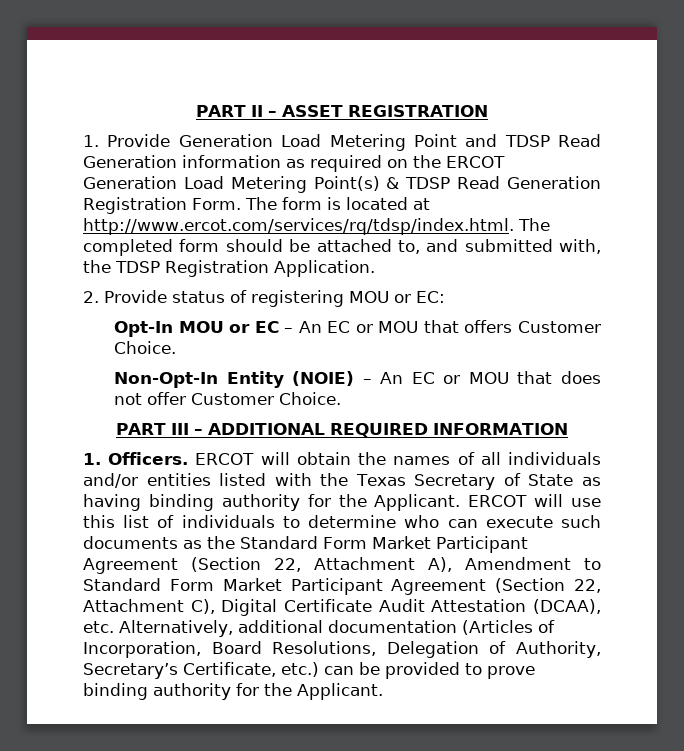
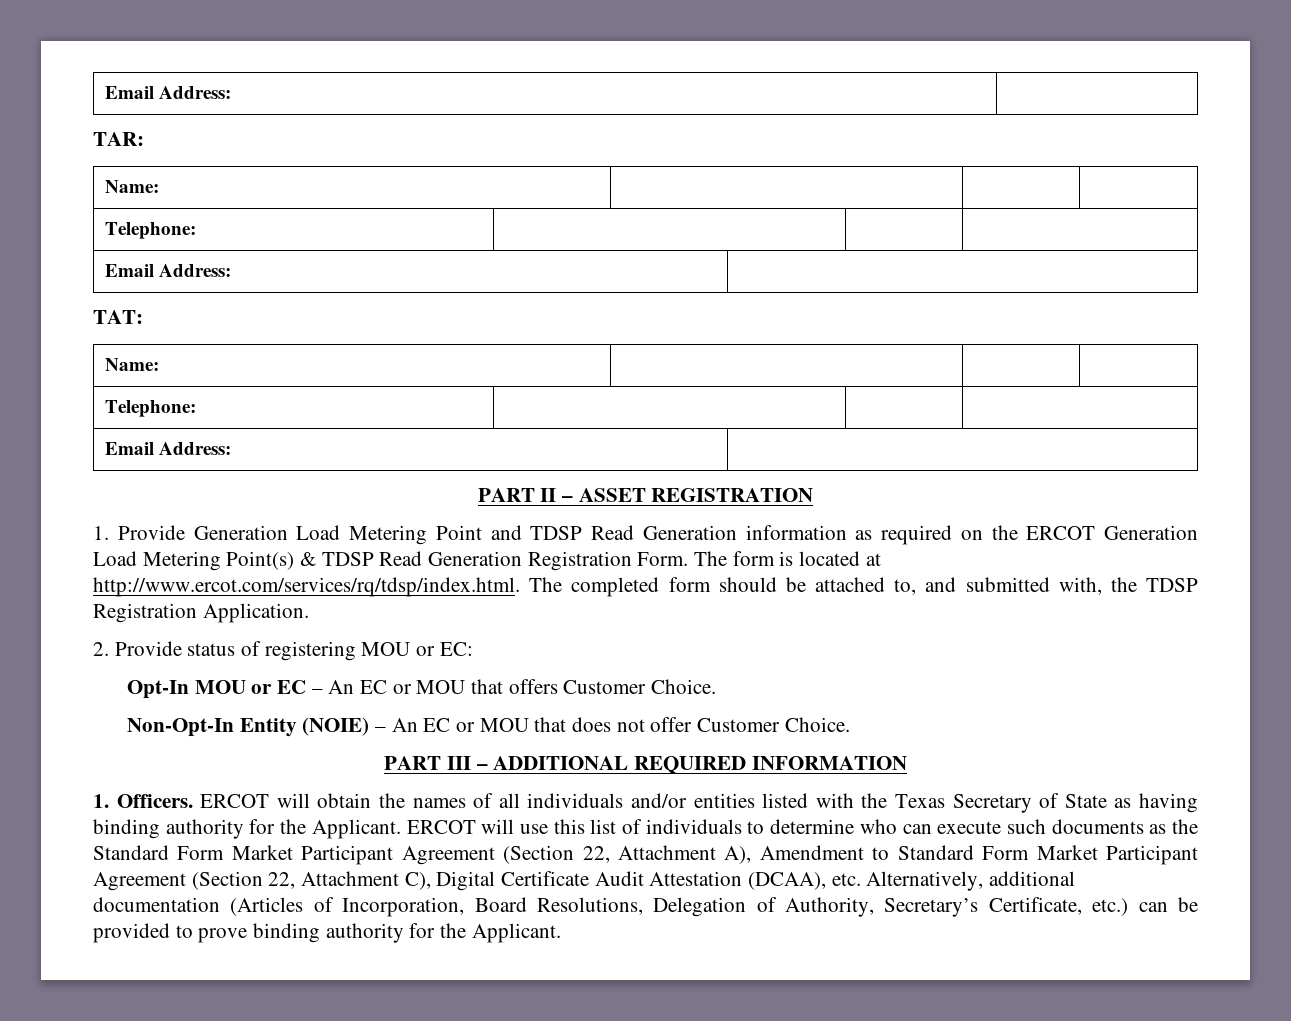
(195, 111) none -> [104,86,231,99] [93,132,144,146] [104,180,159,193] [104,222,196,239] [104,264,231,277] [93,310,143,324] [104,358,159,371] [104,400,196,417] [104,442,231,455] Email Address: | // TAR: // Name: | | | // Telephone: | | | // Email Address: | // TAT: // Name: | | | // Telephone: | | | // Email Address: | //

